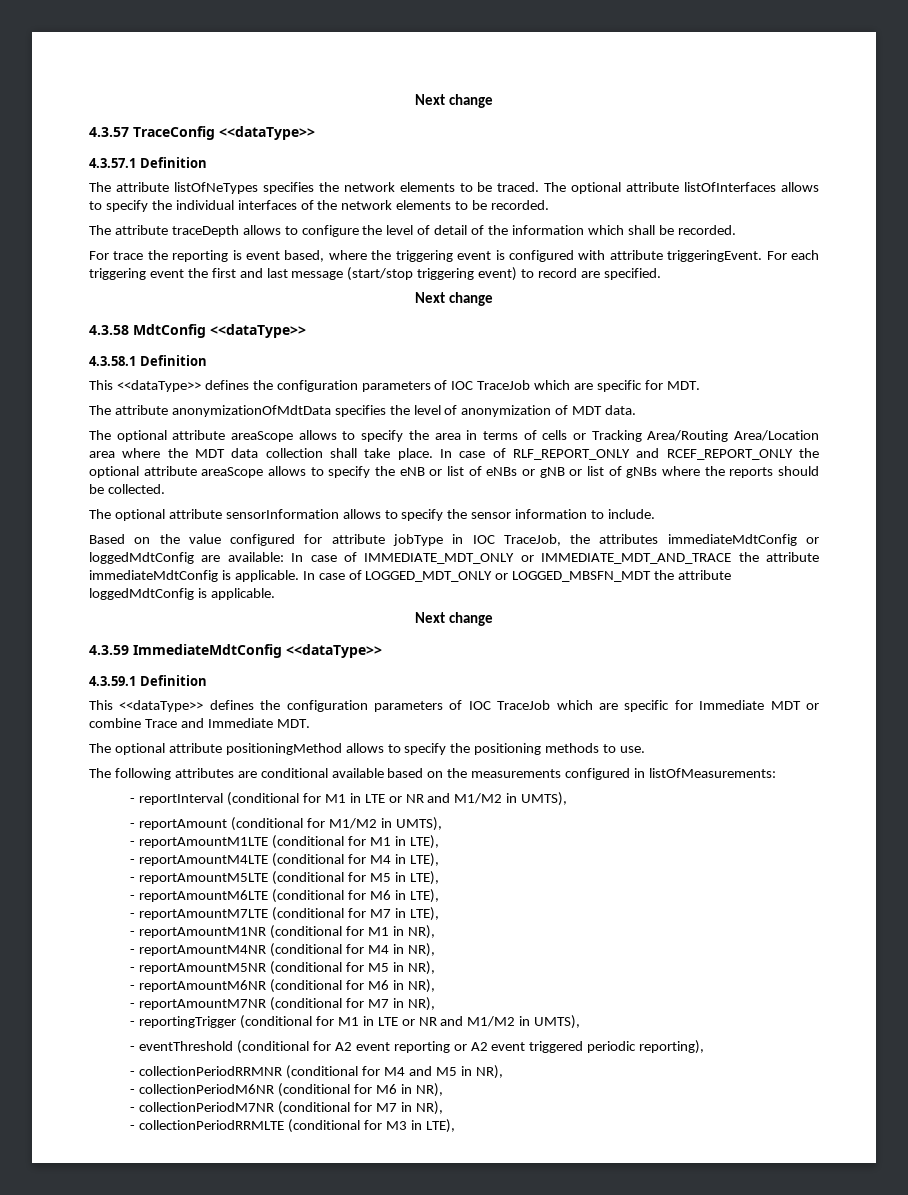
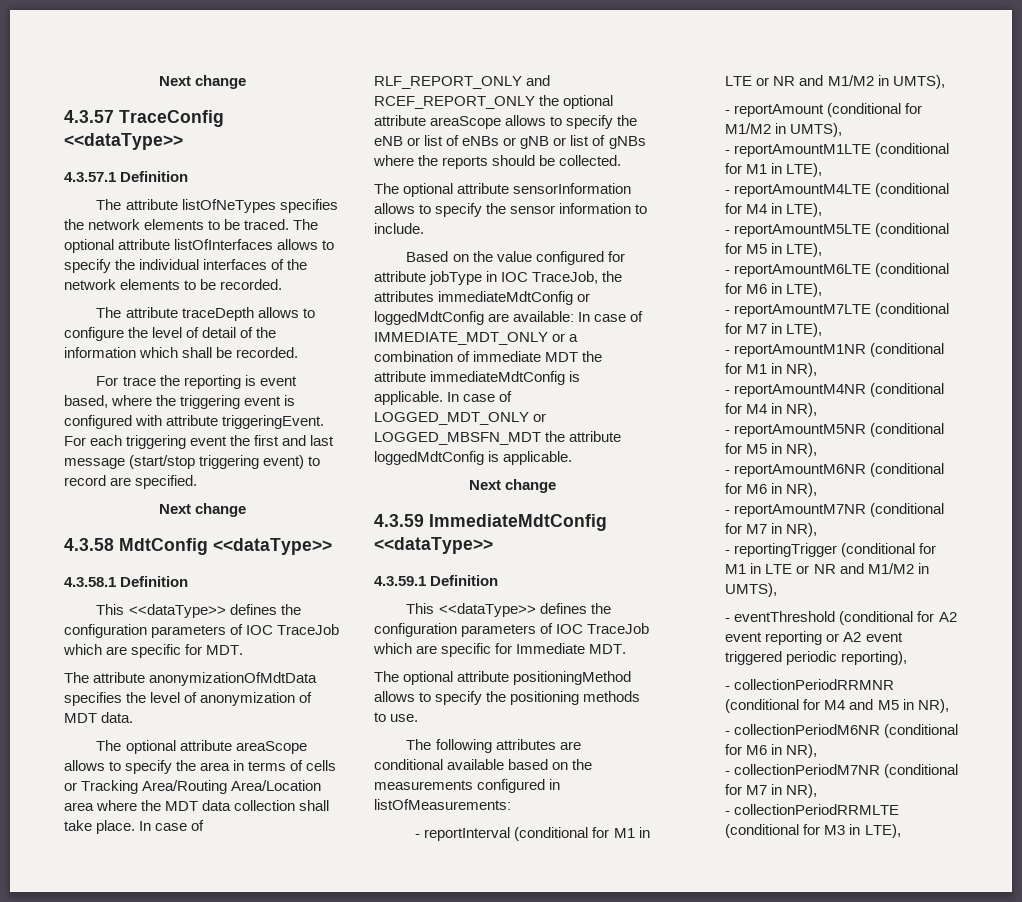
[541,553,732,564] IMMEDIATE_MDT_AND_TRACE -> [569,334,579,342] [374,351,579,362] a combination of immediate MDT
[770,701,819,710] [89,718,273,728] MDT or combine Trace and Immediate -> (586, 648) none

